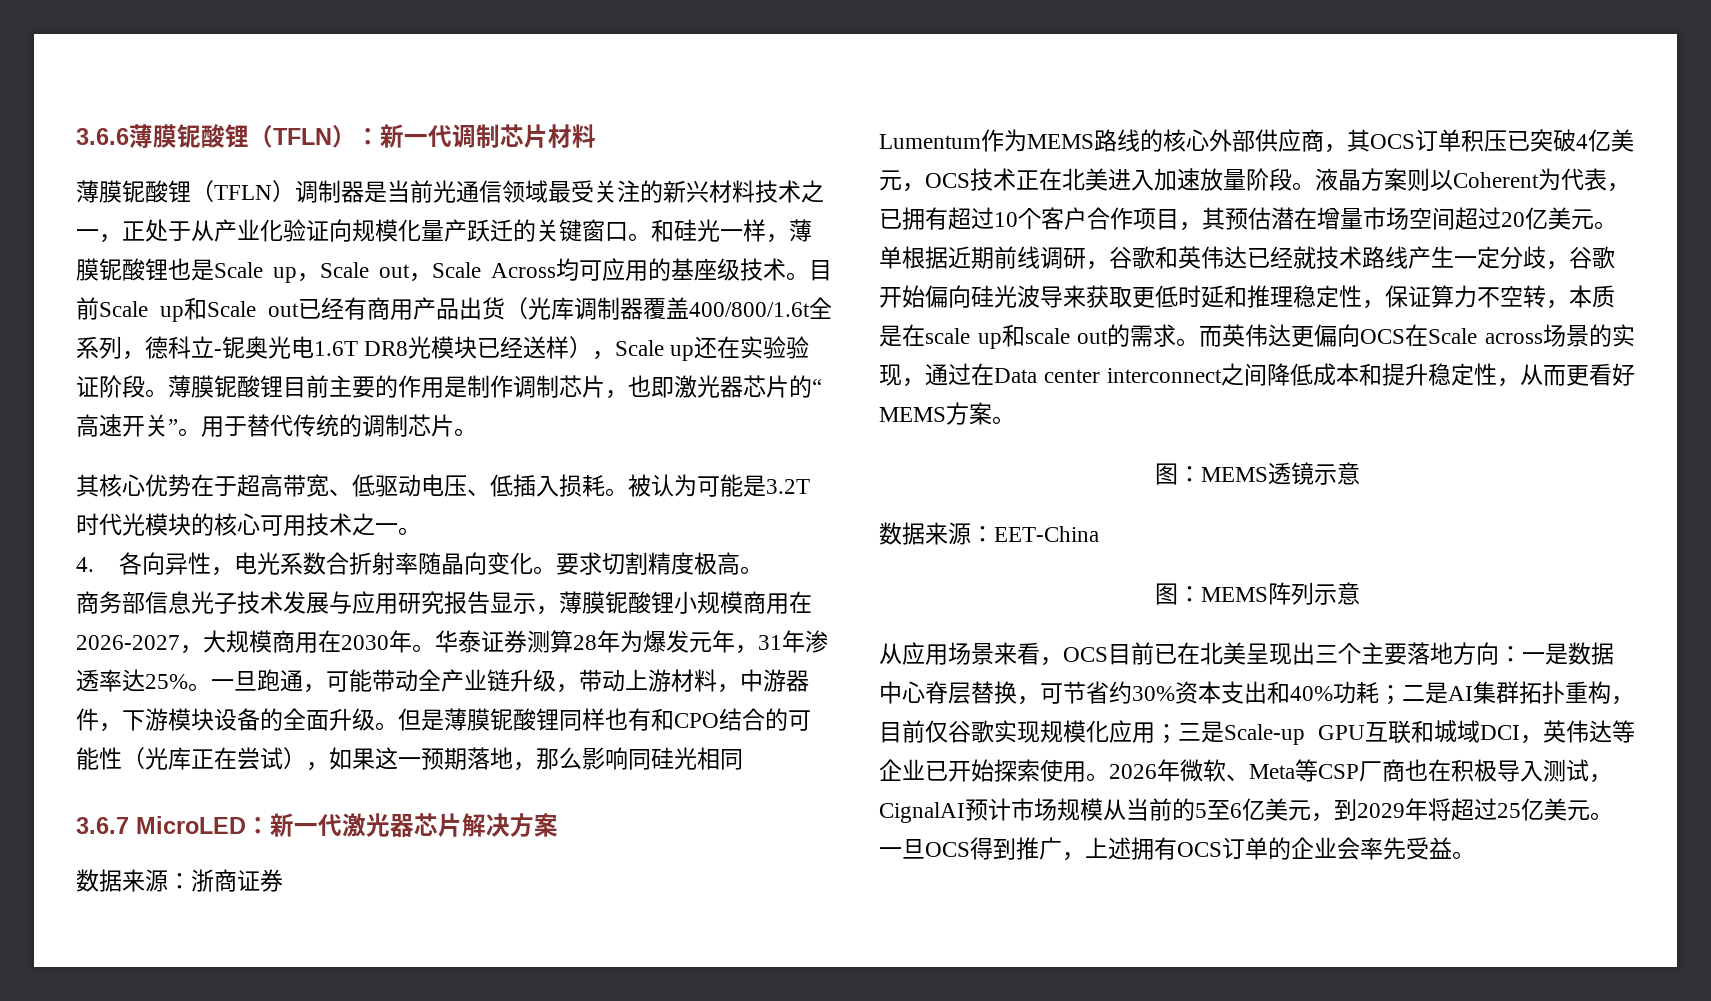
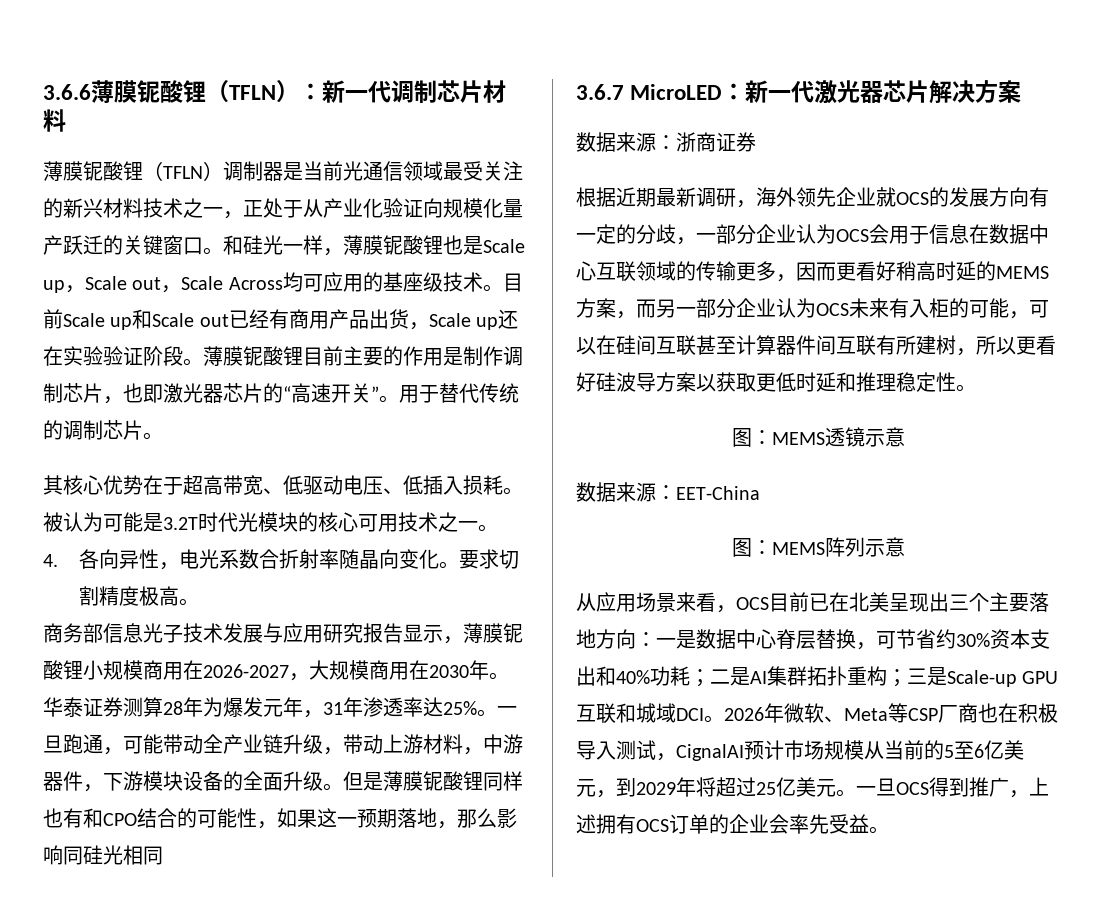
[505,297,832,320] [76,336,593,360] （光库调制器覆盖400/800/1.6t全系列，德科立-铌奥光电1.6T DR8光模块已经送样） -> (409, 319) none
[122,747,306,770] （光库正在尝试） -> (257, 818) none
[879,129,1634,153] [879,168,1630,192] [879,207,1617,231] [879,246,1615,270] [879,285,1086,308] Lumentum作为MEMS路线的核心外部供应商，其OCS订单积压已突破4亿美元，OCS技术正在北美进入加速放量阶段。液晶方案则以Coherent为代表，已拥有超过10个客户合作项目，其预估潜在增量市场空间超过20亿美元。单根据近期前线调研，谷歌和英伟达已经就技术路线产生一定分歧，谷歌开始偏向硅光波导来 -> [576,187,1049,208] [576,224,1049,245] [576,261,1049,282] [576,298,1049,319] [576,335,1056,356] [576,372,716,392] 根据近期最新调研，海外领先企业就OCS的发展方向有一定的分歧，一部分企业认为OCS会用于信息在数据中心互联领域的传输更多，因而更看好稍高时延的MEMS方案，而另一部分企业认为OCS未来有入柜的可能，可以在硅间互联甚至计算器件间互联有所建树，所以更看好硅波导方案以
[1362,285,1615,309] [879,324,1635,349] [879,363,1635,387] [879,402,992,425] ，保证算力不空转，本质是在scale up和scale out的需求。而英伟达更偏向OCS在Scale across场景的实现，通过在Data center interconnect之间降低成本和提升稳定性，从而更看好MEMS方案 -> (956, 382) none
[1611,696,1634,705] [879,720,1155,743] ，目前仅谷歌实现规模化应用 -> (887, 676) none
[1520,720,1635,744] [879,759,1086,782] ，英伟达等企业已开始探索使用 -> (704, 714) none

